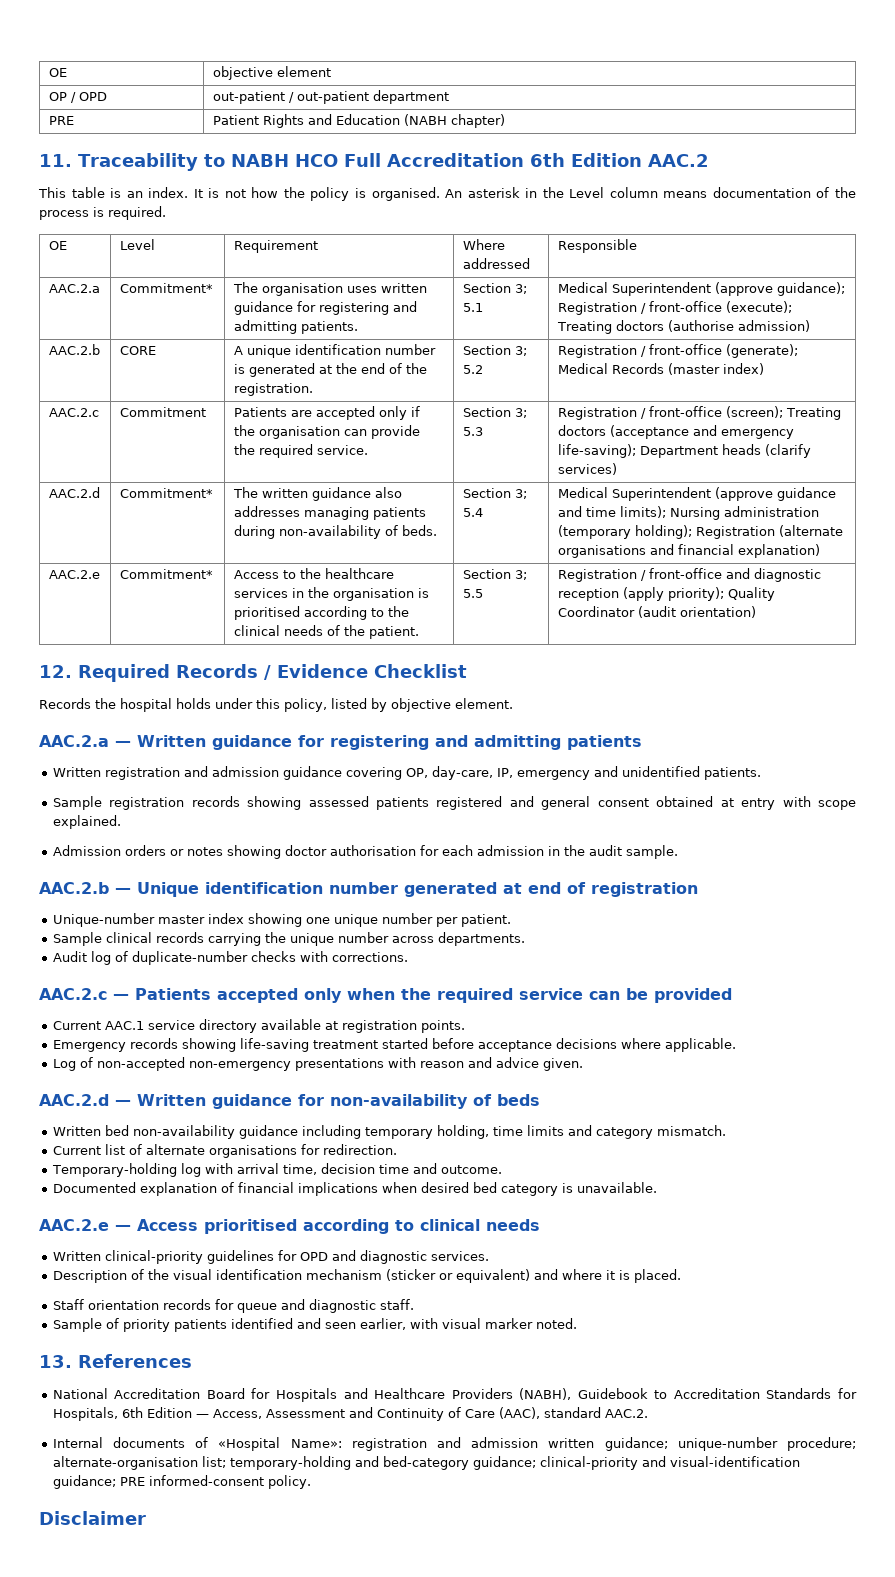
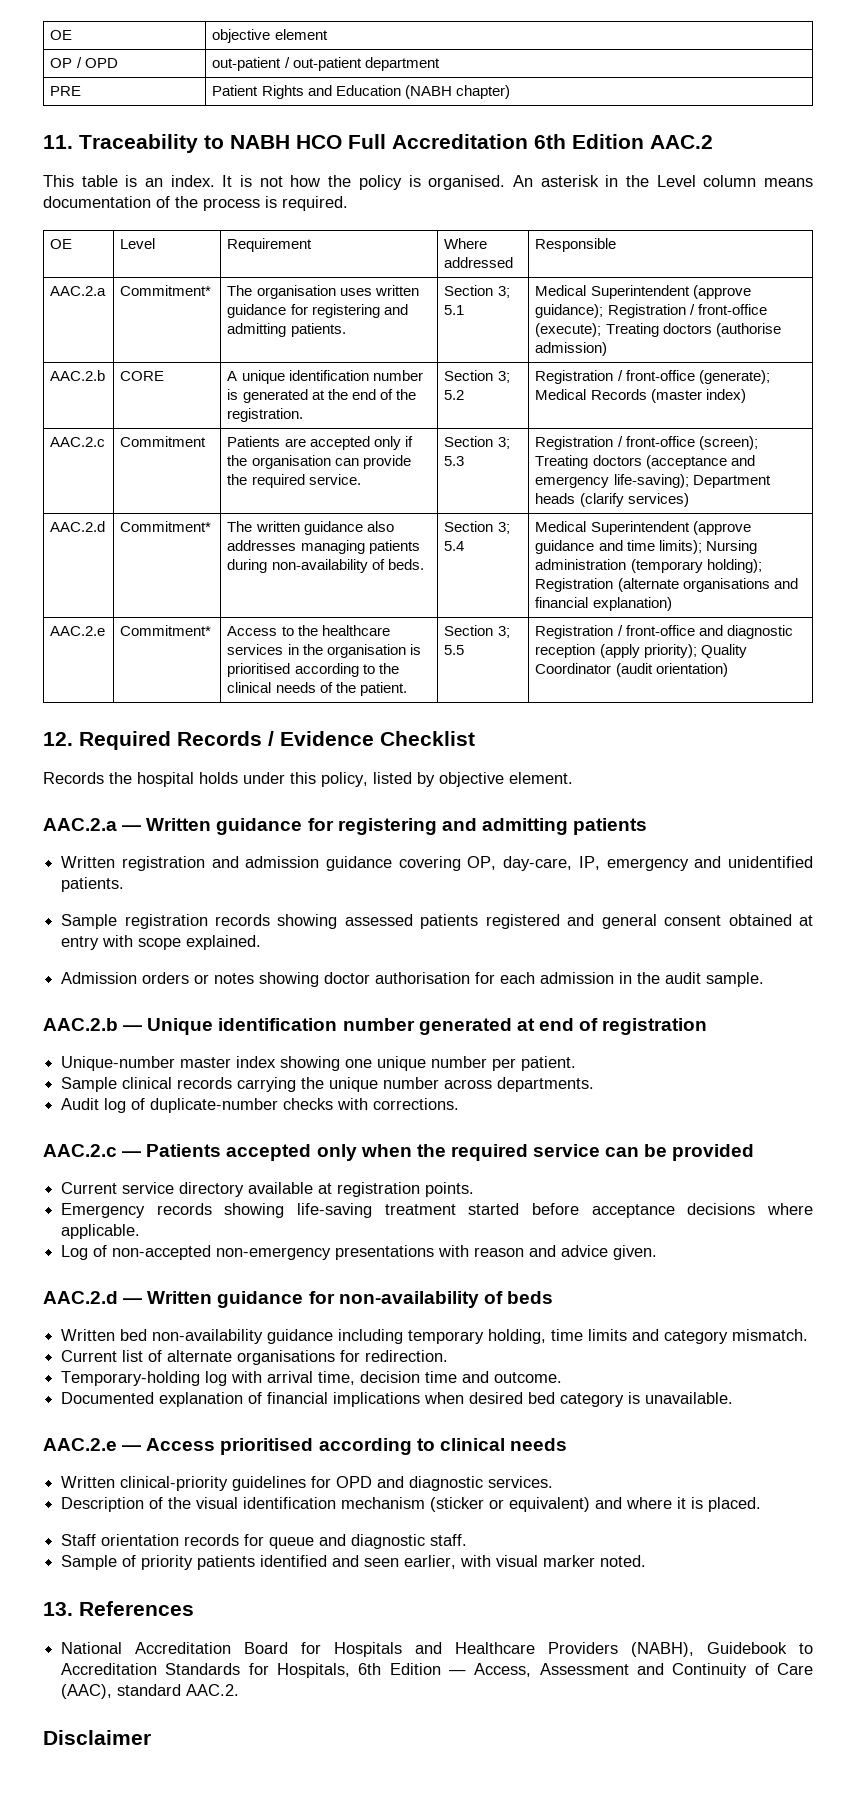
[104,1021,144,1030] AAC.1 -> (118, 1188) none
[52,1437,856,1451] [52,1456,800,1470] [52,1475,311,1489] // Internal documents of «Hospital Name»: registration and admission written guidance; unique-number procedure; alternate-organisation list; temporary-holding and bed-category guidance; clinical-priority and visual-identification guidance; PRE informed-consent policy. -> (240, 1690) none

